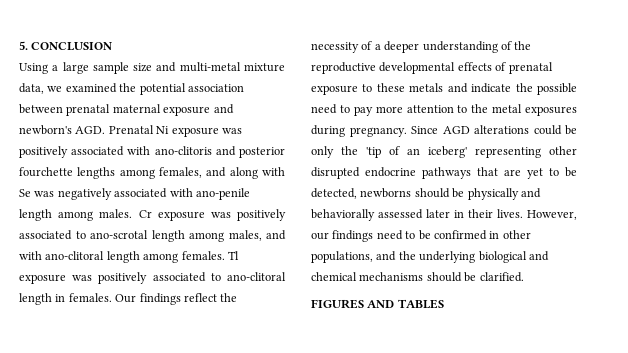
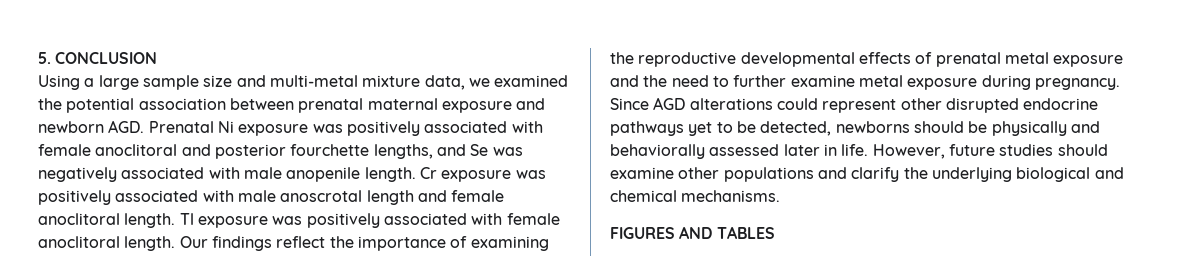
[19,125,72,135] newborn's -> [38,121,104,133] newborn
[154,146,212,155] ano-clitoris -> [38,144,178,156] female anoclitoral
[77,167,286,179] lengths among females, and along with -> [373,144,466,159] lengths, and
[195,188,250,200] [19,209,133,221] ano-penile length among males. -> [243,167,416,182] male anopenile length.
[75,230,286,242] [19,251,225,263] to ano-scrotal length among males, and with ano-clitoral length among females. -> [202,190,505,205] [38,213,176,228] with male anoscrotal length and female anoclitoral length.
[210,272,286,281] [19,293,238,305] [311,41,512,53] to ano-clitoral length in females. Our findings reflect the necessity of a deeper understanding of -> [471,213,560,225] [38,236,549,251] with female anoclitoral length. Our findings reflect the importance of examining
[311,83,577,95] [311,104,577,116] exposure to these metals and indicate the possible need to pay more attention to the metal exposures -> [1004,52,1124,67] [610,75,978,90] metal exposure and the need to further examine metal exposure
[565,125,577,135] [311,146,541,158] be only the 'tip of an iceberg' representing -> [822,99,897,113] represent
[477,167,521,176] that are -> (684, 128) none
[468,209,577,220] [311,230,531,242] [311,251,397,263] their lives. However, our findings need to be confirmed in other populations, and -> [841,144,1108,159] [610,167,900,182] life. However, future studies should examine other populations and clarify
[359,272,524,282] mechanisms should be clarified. -> [681,190,781,202] mechanisms.

